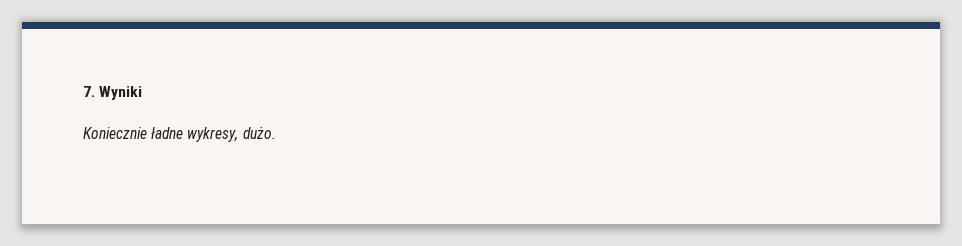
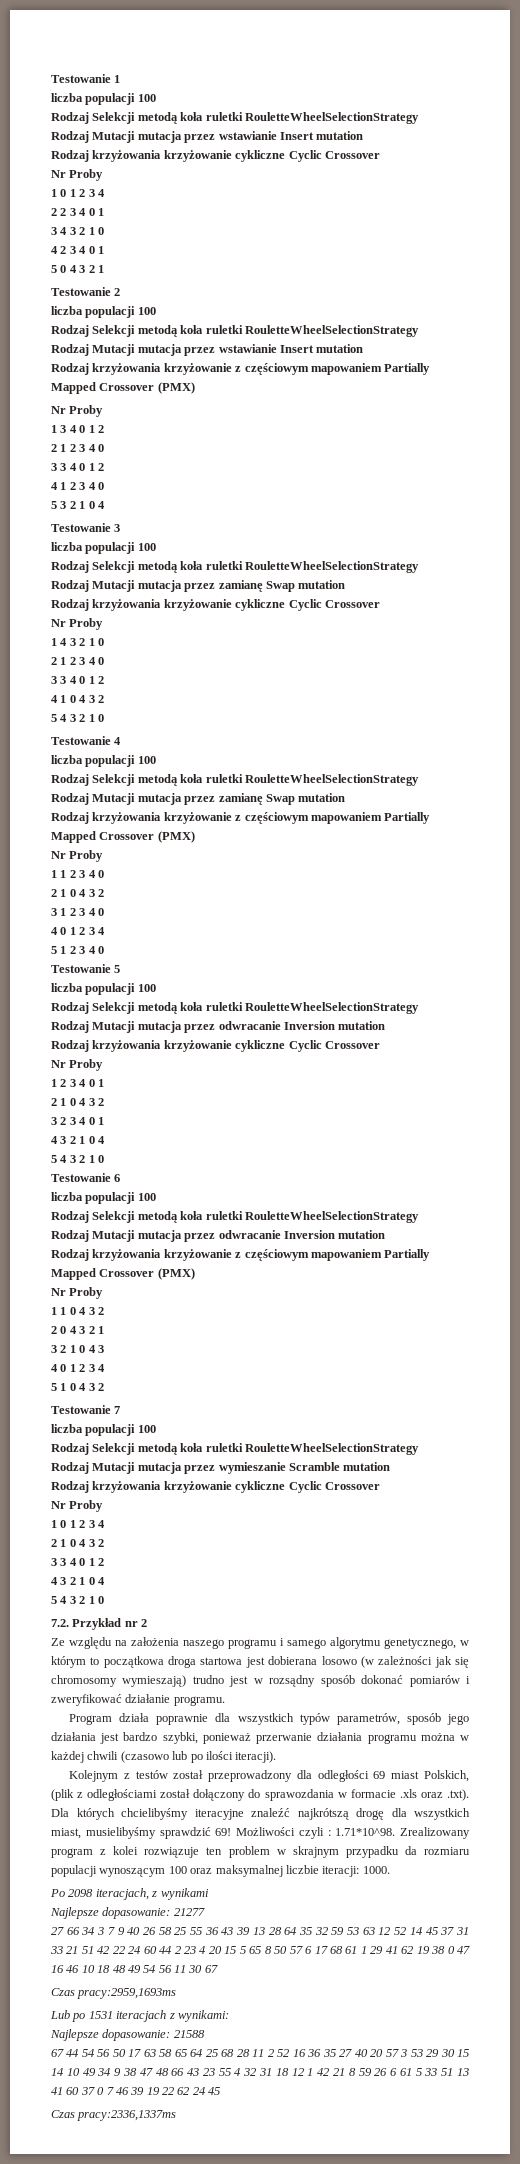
[83,86,143,100] [83,127,276,142] 7. Wyniki // Koniecznie ładne wykresy, dużo. -> [51,74,121,83] [51,93,156,105] [51,112,419,124] [51,131,364,143] [51,150,380,162] [51,169,104,181] [51,189,105,197] [51,208,104,216] [51,227,104,235] [51,246,104,254] [51,265,104,273] [51,287,121,296] [51,306,156,318] [51,325,419,337] [51,344,364,356] [51,363,431,375] [51,382,195,394] [51,405,104,417] [51,425,104,433] [51,444,104,452] [51,463,104,471] [51,482,104,490] [51,501,105,509] [51,523,121,532] [51,542,156,554] [51,561,419,573] [51,580,346,592] [51,599,380,611] [51,618,104,630] [51,638,104,646] [51,657,104,665] [51,676,104,684] [51,695,104,703] [51,714,104,722] [51,736,122,745] [51,755,156,767] [51,774,419,786] [51,793,346,805] [51,812,431,824] [51,831,195,843] [51,850,104,862] [51,870,104,878] [51,889,104,897] [51,908,104,916] [51,927,105,935] [51,946,104,954] [51,964,121,973] [51,983,156,995] [51,1002,419,1014] [51,1021,386,1033] [51,1040,380,1052] [51,1059,104,1071] [51,1079,104,1087] [51,1098,104,1106] [51,1117,104,1125] [51,1136,105,1144] [51,1155,104,1163] [51,1173,121,1182] [51,1192,156,1204] [51,1211,419,1223] [51,1230,386,1242] [51,1249,431,1261] [51,1268,195,1280] [51,1287,104,1299] [51,1307,104,1315] [51,1326,104,1334] [51,1345,104,1353] [51,1364,105,1372] [51,1383,104,1391] [51,1405,121,1414] [51,1424,156,1436] [51,1443,419,1455] [51,1462,391,1474] [51,1481,380,1493] [51,1500,104,1512] [51,1520,105,1528] [51,1539,104,1547] [51,1558,104,1566] [51,1577,105,1585] [51,1596,104,1604] [51,1618,148,1630] [51,1637,469,1649] [51,1656,470,1668] [51,1675,471,1687] [51,1694,225,1706] [69,1713,470,1725] [51,1732,470,1744] [51,1751,277,1763] [69,1770,469,1782] [51,1789,469,1801] [51,1808,470,1820] [51,1827,470,1839] [51,1846,471,1858] [51,1865,390,1877] [50,1888,209,1900] [50,1907,205,1919] [51,1927,469,1935] [50,1946,470,1954] [51,1965,218,1973] [51,1988,177,1999] [50,2010,229,2022] [50,2029,205,2041] [51,2049,469,2057] [51,2068,469,2076] [51,2087,221,2095] [51,2110,177,2121] Testowanie 1 // liczba populacji 100 // Rodzaj Selekcji metodą koła ruletki RouletteWheelSelectionStrategy // Rodzaj Mutacji mutacja przez wstawianie Insert mutation // Rodzaj krzyżowania krzyżowanie cykliczne Cyclic Crossover // Nr Proby // 1 0 1 2 3 4 // 2 2 3 4 0 1 // 3 4 3 2 1 0 // 4 2 3 4 0 1 // 5 0 4 3 2 1 // Testowanie 2 // liczba populacji 100 // Rodzaj Selekcji metodą koła ruletki RouletteWheelSelectionStrategy // Rodzaj Mutacji mutacja przez wstawianie Insert mutation // Rodzaj krzyżowania krzyżowanie z częściowym mapowaniem Partially Mapped Crossover (PMX) // Nr Proby // 1 3 4 0 1 2 // 2 1 2 3 4 0 // 3 3 4 0 1 2 // 4 1 2 3 4 0 // 5 3 2 1 0 4 // Testowanie 3 // liczba populacji 100 // Rodzaj Selekcji metodą koła ruletki RouletteWheelSelectionStrategy // Rodzaj Mutacji mutacja przez zamianę Swap mutation // Rodzaj krzyżowania krzyżowanie cykliczne Cyclic Crossover // Nr Proby // 1 4 3 2 1 0 // 2 1 2 3 4 0 // 3 3 4 0 1 2 // 4 1 0 4 3 2 // 5 4 3 2 1 0 // Testowanie 4 // liczba populacji 100 // Rodzaj Selekcji metodą koła ruletki RouletteWheelSelectionStrategy // Rodzaj Mutacji mutacja przez zamianę Swap mutation // Rodzaj krzyżowania krzyżowanie z częściowym mapowaniem Partially Mapped Crossover (PMX) // Nr Proby // 1 1 2 3 4 0 // 2 1 0 4 3 2 // 3 1 2 3 4 0 // 4 0 1 2 3 4 // 5 1 2 3 4 0 // Testowanie 5 // liczba populacji 100 // Rodzaj Selekcji metodą koła ruletki RouletteWheelSelectionStrategy // Rodzaj Mutacji mutacja przez odwracanie Inversion mutation // Rodzaj krzyżowania krzyżowanie cykliczne Cyclic Crossover // Nr Proby // 1 2 3 4 0 1 // 2 1 0 4 3 2 // 3 2 3 4 0 1 // 4 3 2 1 0 4 // 5 4 3 2 1 0 // Testowanie 6 // liczba populacji 100 // Rodzaj Selekcji metodą koła ruletki RouletteWheelSelectionStrategy // Rodzaj Mutacji mutacja przez odwracanie Inversion mutation // Rodzaj krzyżowania krzyżowanie z częściowym mapowaniem Partially Mapped Crossover (PMX) // Nr Proby // 1 1 0 4 3 2 // 2 0 4 3 2 1 // 3 2 1 0 4 3 // 4 0 1 2 3 4 // 5 1 0 4 3 2 // Testowanie 7 // liczba populacji 100 // Rodzaj Selekcji metodą koła ruletki RouletteWheelSelectionStrategy // Rodzaj Mutacji mutacja przez wymieszanie Scramble mutation // Rodzaj krzyżowania krzyżowanie cykliczne Cyclic Crossover // Nr Proby // 1 0 1 2 3 4 // 2 1 0 4 3 2 // 3 3 4 0 1 2 // 4 3 2 1 0 4 // 5 4 3 2 1 0 // 7.2. Przykład nr 2 // Ze względu na założenia naszego programu i samego algorytmu genetycznego, w którym to początkowa droga startowa jest dobierana losowo (w zależności jak się chromosomy wymieszają) trudno jest w rozsądny sposób dokonać pomiarów i zweryfikować działanie programu. // Program działa poprawnie dla wszystkich typów parametrów, sposób jego działania jest bardzo szybki, ponieważ przerwanie działania programu można w każdej chwili (czasowo lub po ilości iteracji). // Kolejnym z testów został przeprowadzony dla odległości 69 miast Polskich, (plik z odległościami został dołączony do sprawozdania w formacie .xls oraz .txt). Dla których chcielibyśmy iteracyjne znaleźć najkrótszą drogę dla wszystkich miast, musielibyśmy sprawdzić 69! Możliwości czyli : 1.71*10^98. Zrealizowany program z kolei rozwiązuje ten problem w skrajnym przypadku da rozmiaru populacji wynoszącym 100 oraz maksymalnej liczbie iteracji: 1000. // Po 2098 iteracjach, z wynikami // Najlepsze dopasowanie: 21277 // 27 66 34 3 7 9 40 26 58 25 55 36 43 39 13 28 64 35 32 59 53 63 12 52 14 45 37 31 33 21 51 42 22 24 60 44 2 23 4 20 15 5 65 8 50 57 6 17 68 61 1 29 41 62 19 38 0 47 16 46 10 18 48 49 54 56 11 30 67 // Czas pracy:2959,1693ms // Lub po 1531 iteracjach z wynikami: // Najlepsze dopasowanie: 21588 // 67 44 54 56 50 17 63 58 65 64 25 68 28 11 2 52 16 36 35 27 40 20 57 3 53 29 30 15 14 10 49 34 9 38 47 48 66 43 23 55 4 32 31 18 12 1 42 21 8 59 26 6 61 5 33 51 13 41 60 37 0 7 46 39 19 22 62 24 45 // Czas pracy:2336,1337ms

